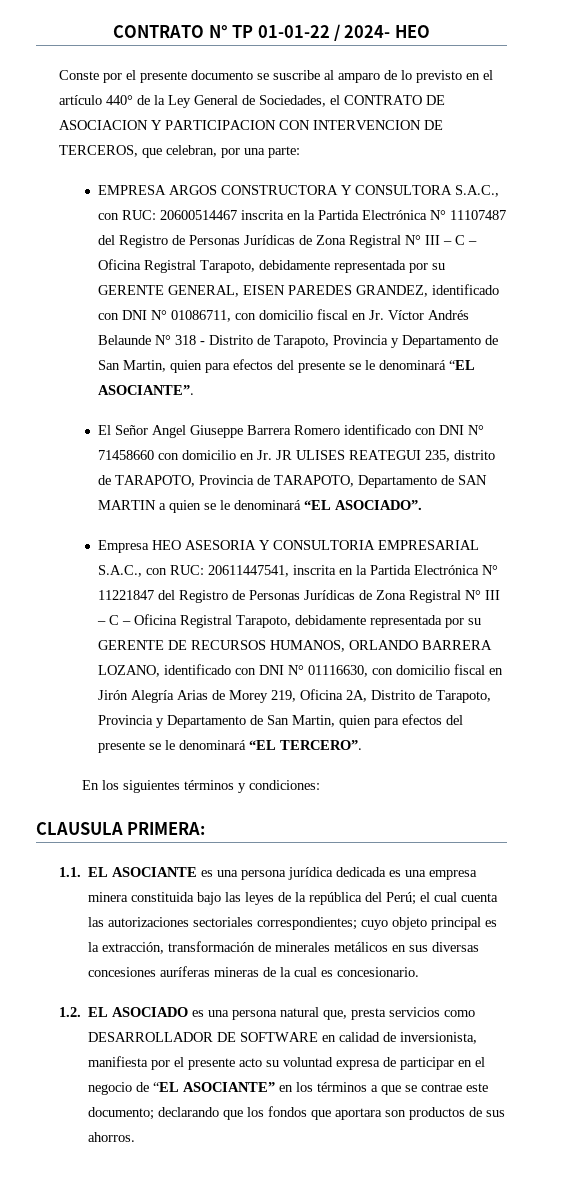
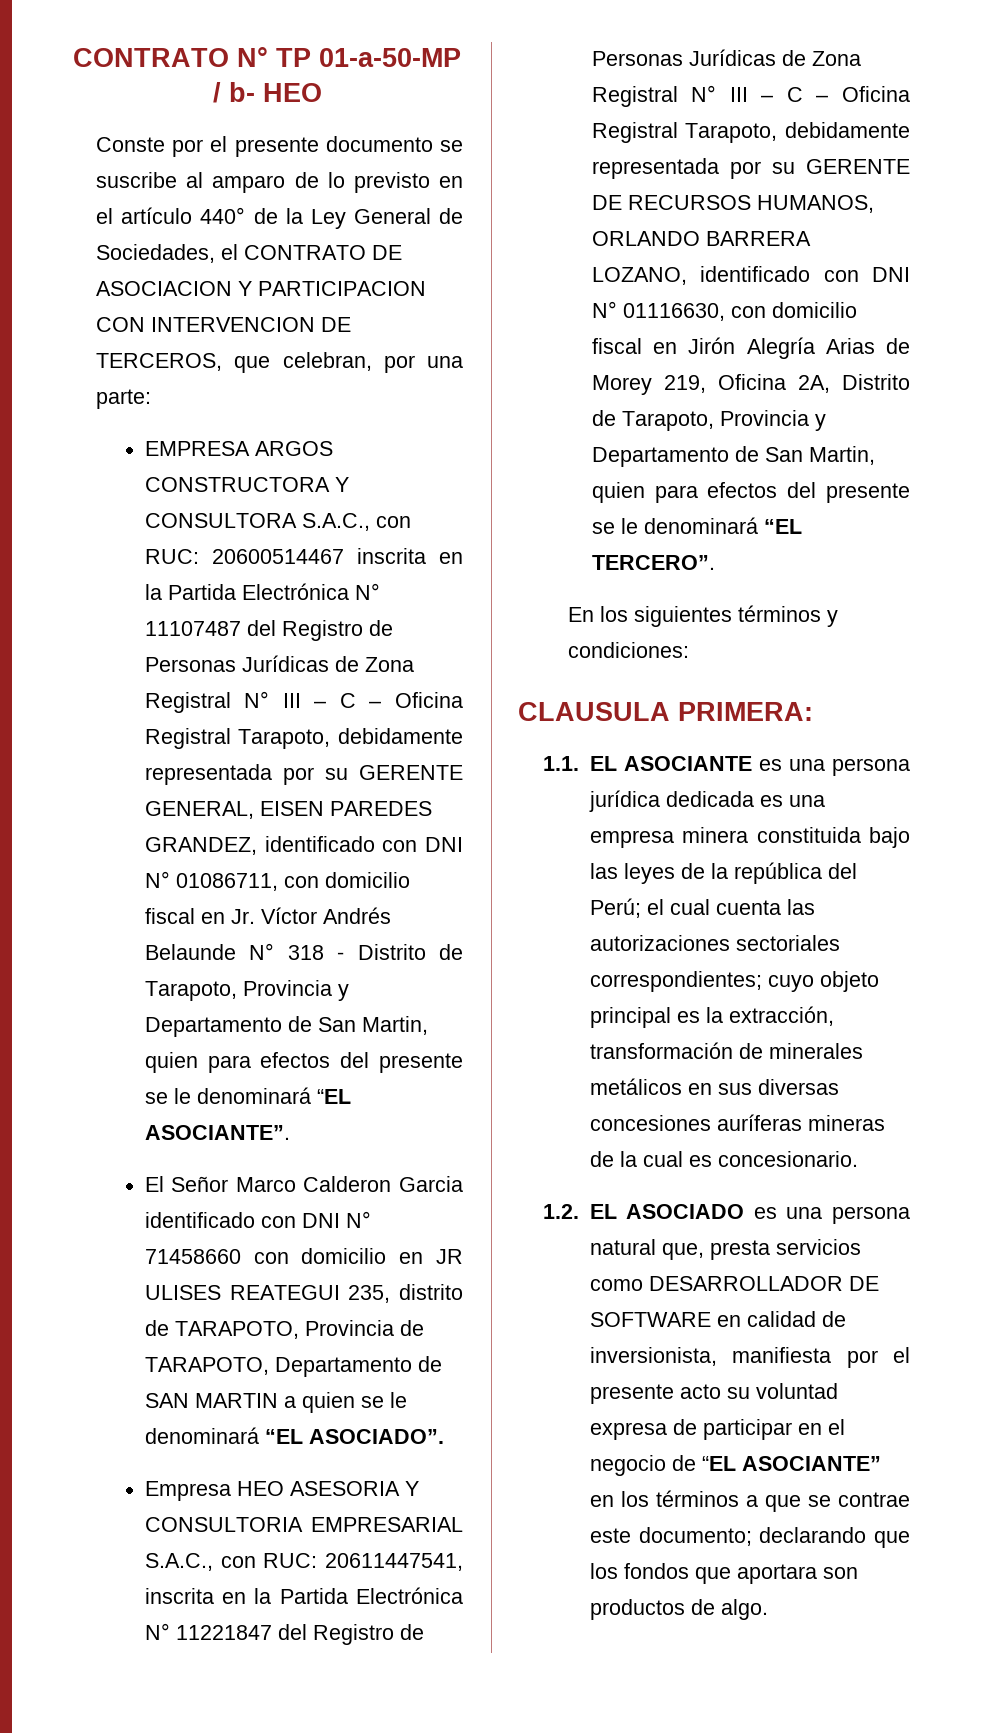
[257,24,391,41] 01-01-22 / 2024- -> [319,48,461,67] [212,82,255,103] 01-a-50-MP / b-
[152,425,341,438] Angel Giuseppe Barrera Romero -> [235,1176,463,1192] Marco Calderon Garcia
[257,450,273,460] Jr. -> (424, 1258) none
[486,1110,506,1117] [88,1132,136,1142] sus ahorros. -> [720,1599,768,1620] algo.

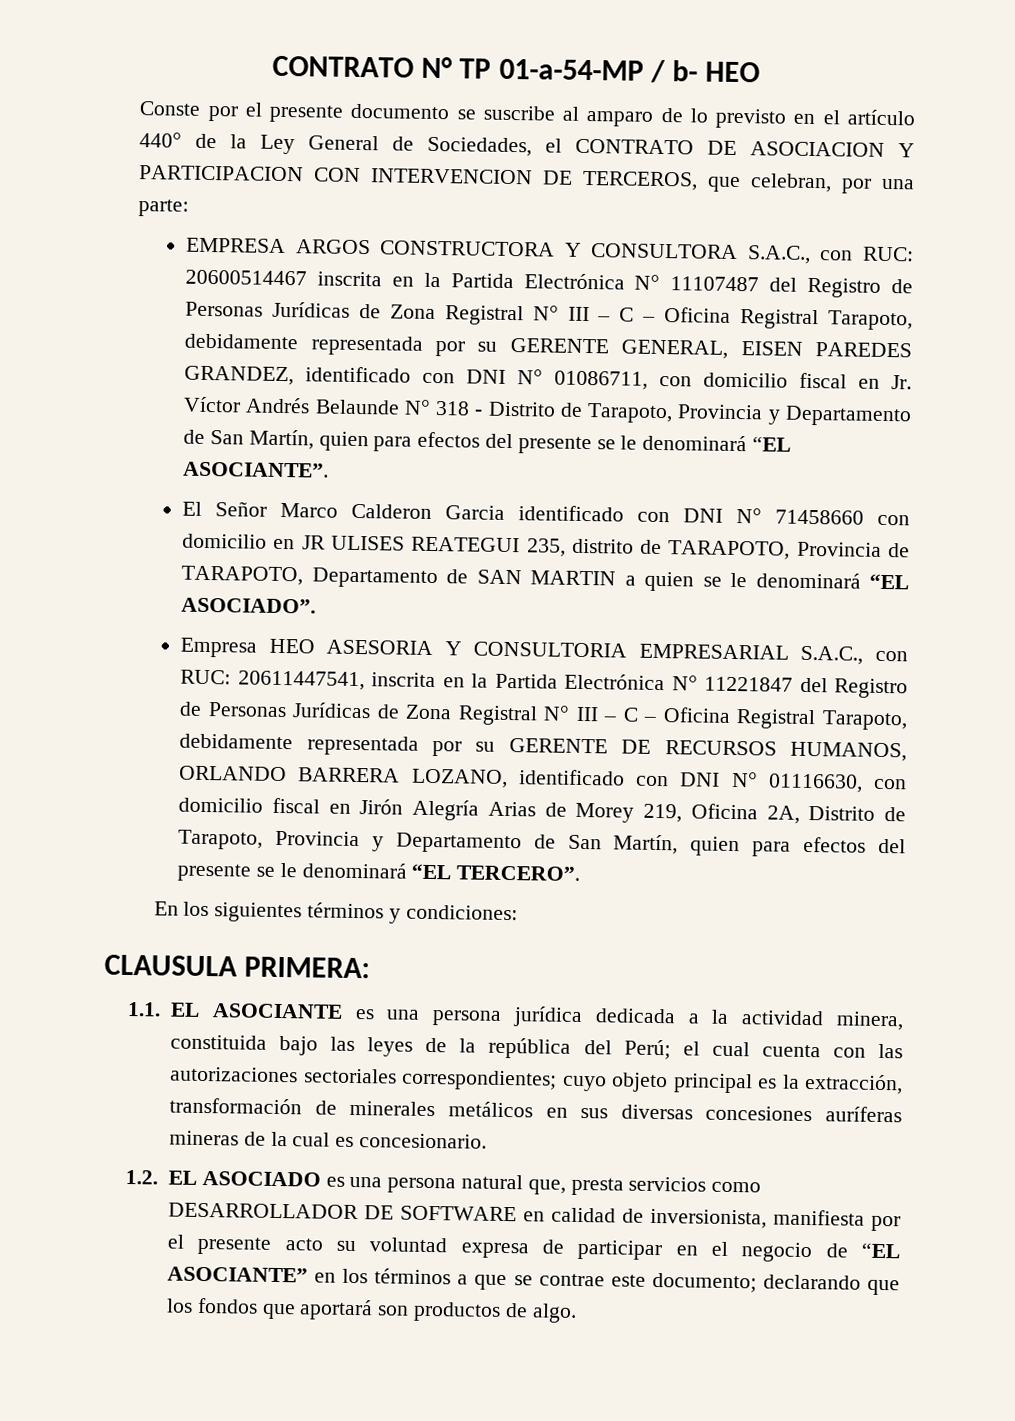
[319,48,461,67] 01-a-50-MP -> [498,58,644,81] 01-a-54-MP
[361,1016,428,1035] Martin, -> [248,429,314,450] Martín,
[808,446,875,465] Martin, -> [613,834,679,855] Martín,
[759,795,825,807] [589,827,749,848] es una empresa minera -> [687,1009,904,1031] a la actividad minera,
(781, 907) none -> [832,1047,866,1058] con
[736,1564,817,1584] aportara -> [299,1299,374,1321] aportará

